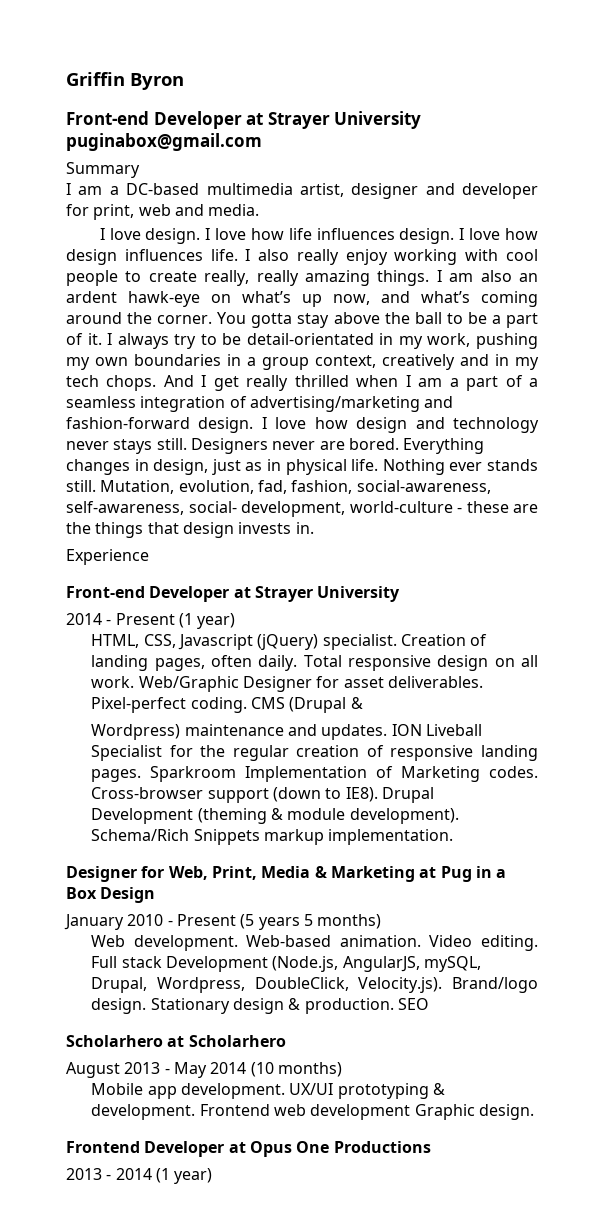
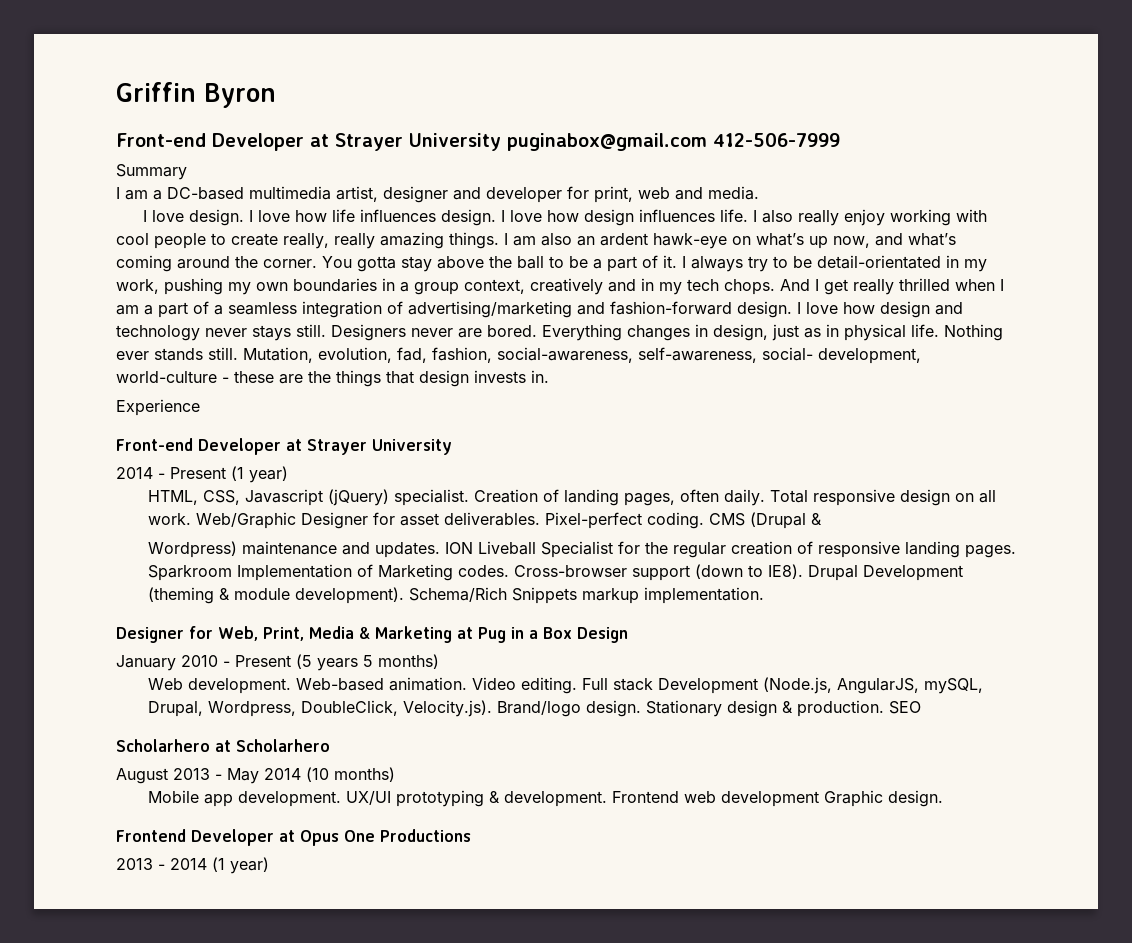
(262, 142) none -> [713,133,840,147] 412-506-7999

